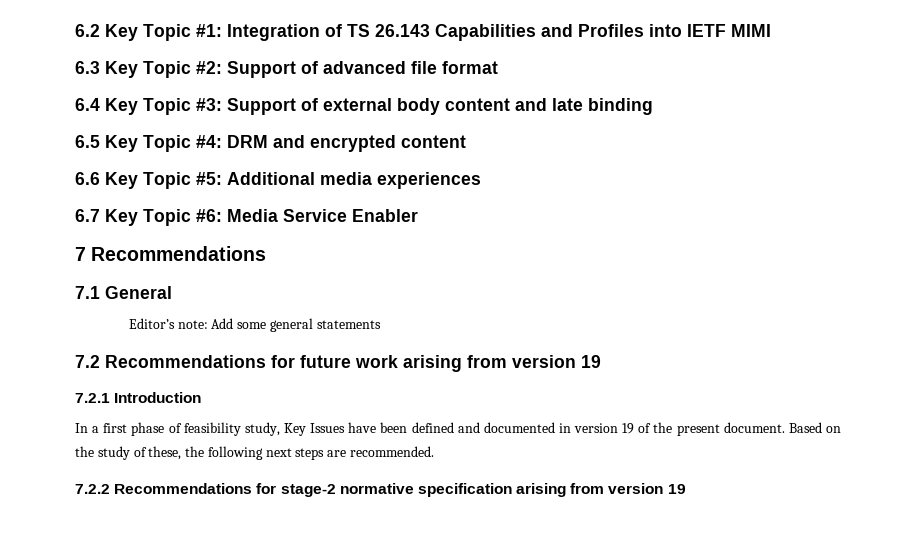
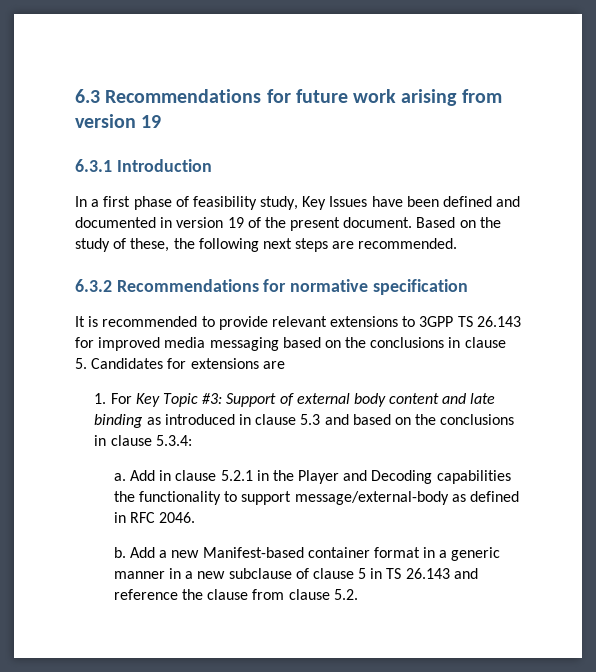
[75,24,771,41] [75,61,498,78] [75,98,653,115] [75,135,466,152] [75,172,481,189] [75,209,418,226] [75,246,267,261] [75,286,172,299] [128,318,381,332] [75,355,100,368] 6.2 Key Topic #1: Integration of TS 26.143 Capabilities and Profiles into IETF MIMI // 6.3 Key Topic #2: Support of advanced file format // 6.4 Key Topic #3: Support of external body content and late binding // 6.5 Key Topic #4: DRM and encrypted content // 6.6 Key Topic #5: Additional media experiences // 6.7 Key Topic #6: Media Service Enabler // 7 Recommendations // 7.1 General // Editor’s note: Add some general statements // 7.2 -> [75,89,100,103] 6.3
[75,393,110,403] 7.2.1 -> [75,159,112,172] 6.3.1
[75,483,336,497] 7.2.2 Recommendations for stage-2 -> [75,279,287,292] 6.3.2 Recommendations for
[516,483,686,497] arising from version 19 -> [75,316,521,330] [75,337,506,351] [75,358,285,369] [94,393,496,407] [94,414,515,428] [94,435,192,446] [113,470,511,484] [113,491,519,505] [113,512,196,523] [113,547,501,561] [113,568,478,579] [113,589,358,600] // It is recommended to provide relevant extensions to 3GPP TS 26.143 for improved media messaging based on the conclusions in clause 5. Candidates for extensions are // 1. For Key Topic #3: Support of external body content and late binding as introduced in clause 5.3 and based on the conclusions in clause 5.3.4: // a. Add in clause 5.2.1 in the Player and Decoding capabilities the functionality to support message/external-body as defined in RFC 2046. // b. Add a new Manifest-based container format in a generic manner in a new subclause of clause 5 in TS 26.143 and reference the clause from clause 5.2.

